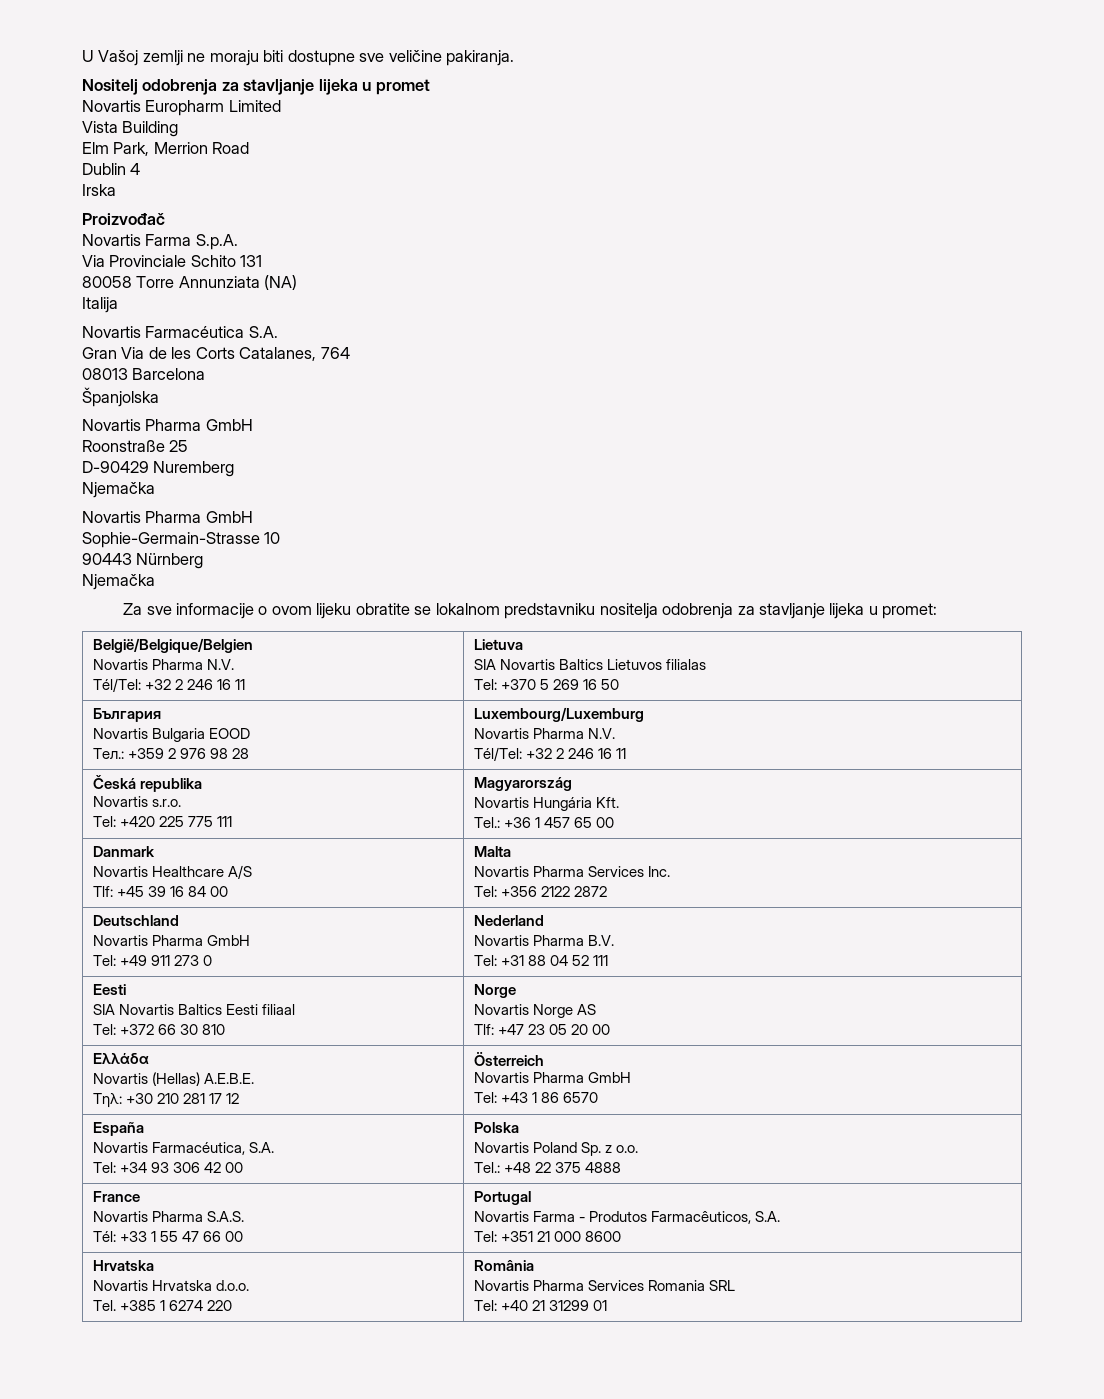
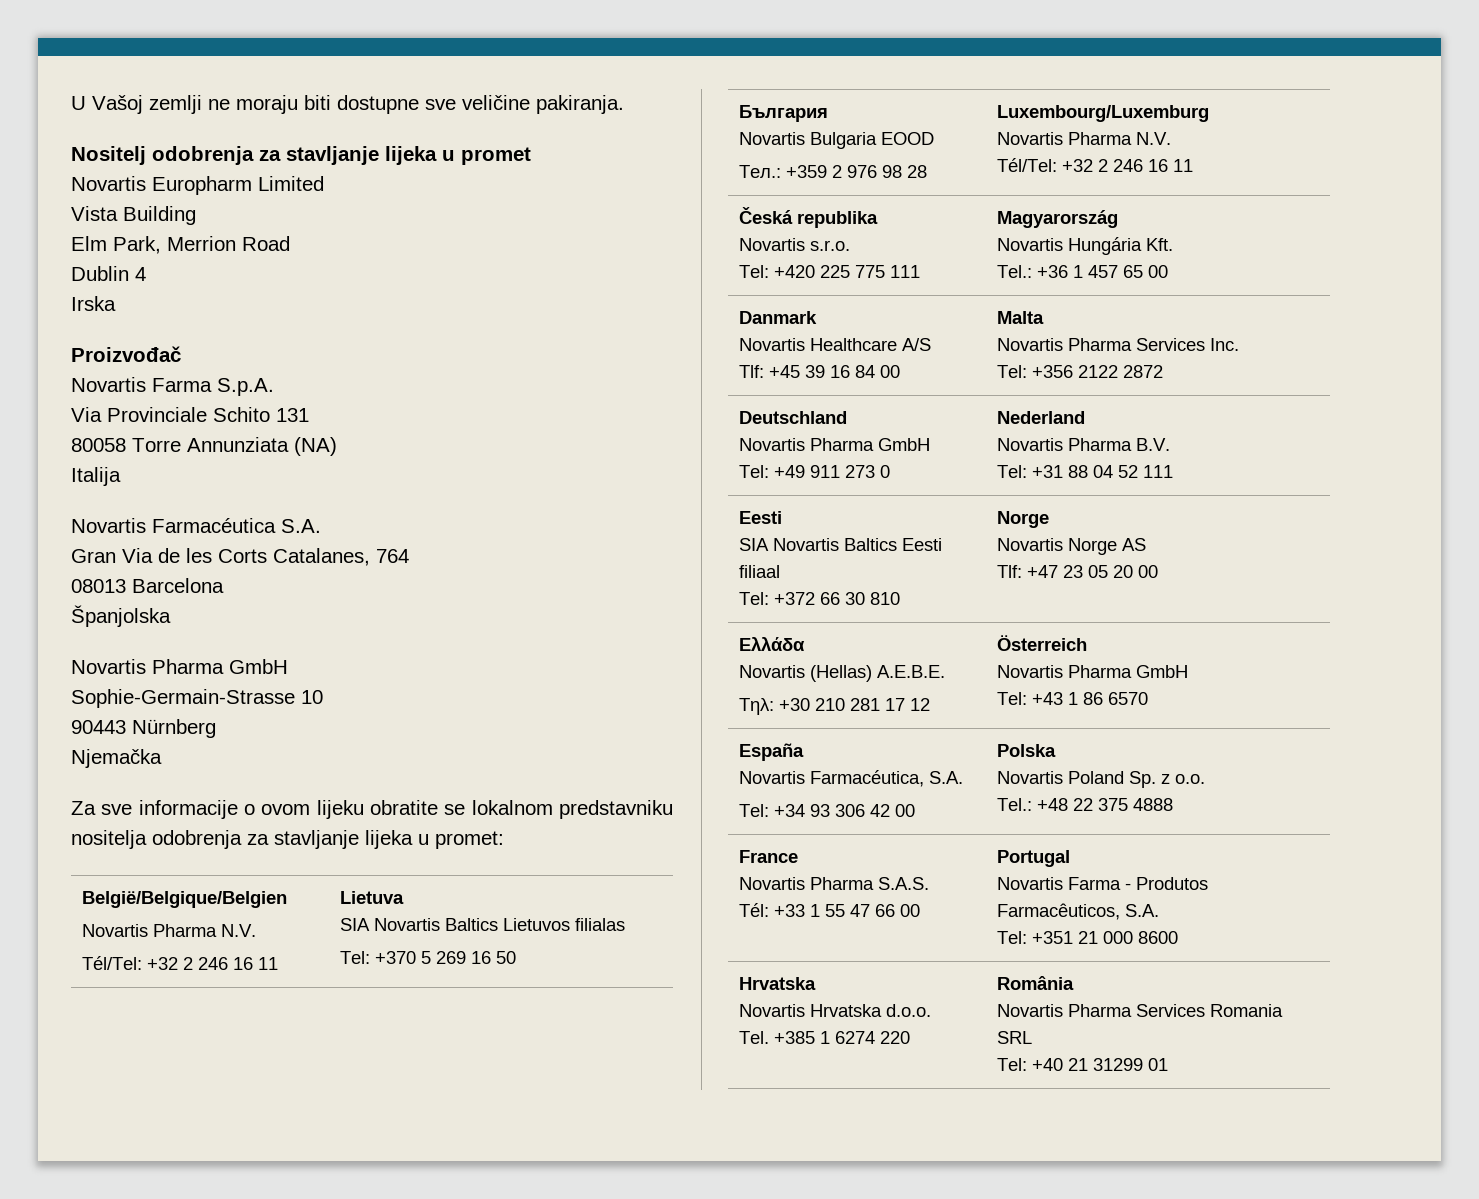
[82,440,189,452] [82,461,235,477] [82,482,155,498] [82,511,253,523] // Roonstraße 25 // D-90429 Nuremberg // Njemačka // Novartis Pharma GmbH -> (288, 666) none

